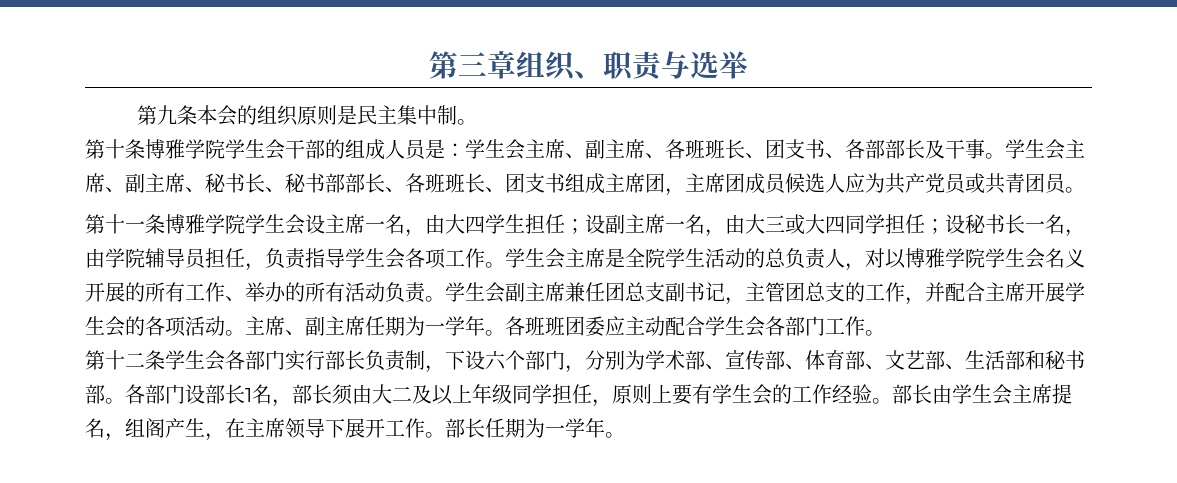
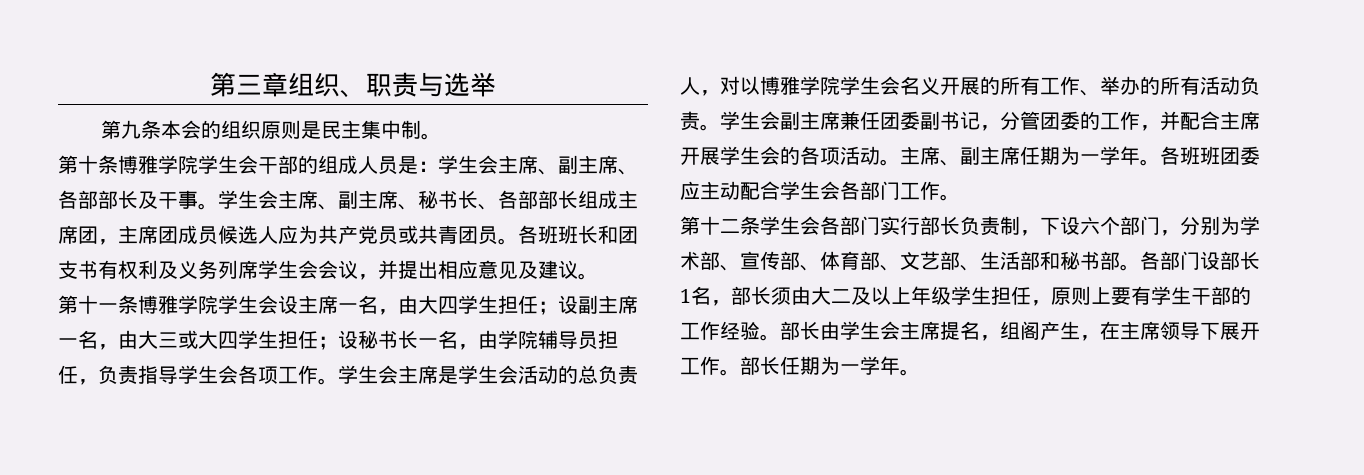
[685,139,865,159] 班班长、团支书、各 -> (78, 199) none
[285,173,565,193] 秘书部部长、各班班长、团支书 -> [498,190,578,209] 各部部长
(1085, 190) none -> [518,225,638,244] [58,260,598,280] 各班班长和团支书有权利及义务列席学生会会议，并提出相应意见及建议。
[845,214,885,234] 同学 -> [238,330,278,349] 学生
[625,248,705,268] 全院学生 -> [458,365,518,384] 学生会
[625,282,665,302] 总支 -> [900,111,920,130] 委
[745,282,845,302] 主管团总支 -> [1000,111,1080,130] 分管团委
[512,384,552,404] 同学 -> [951,286,991,305] 学生
[752,384,772,405] 会 -> [1191,286,1231,305] 干部

